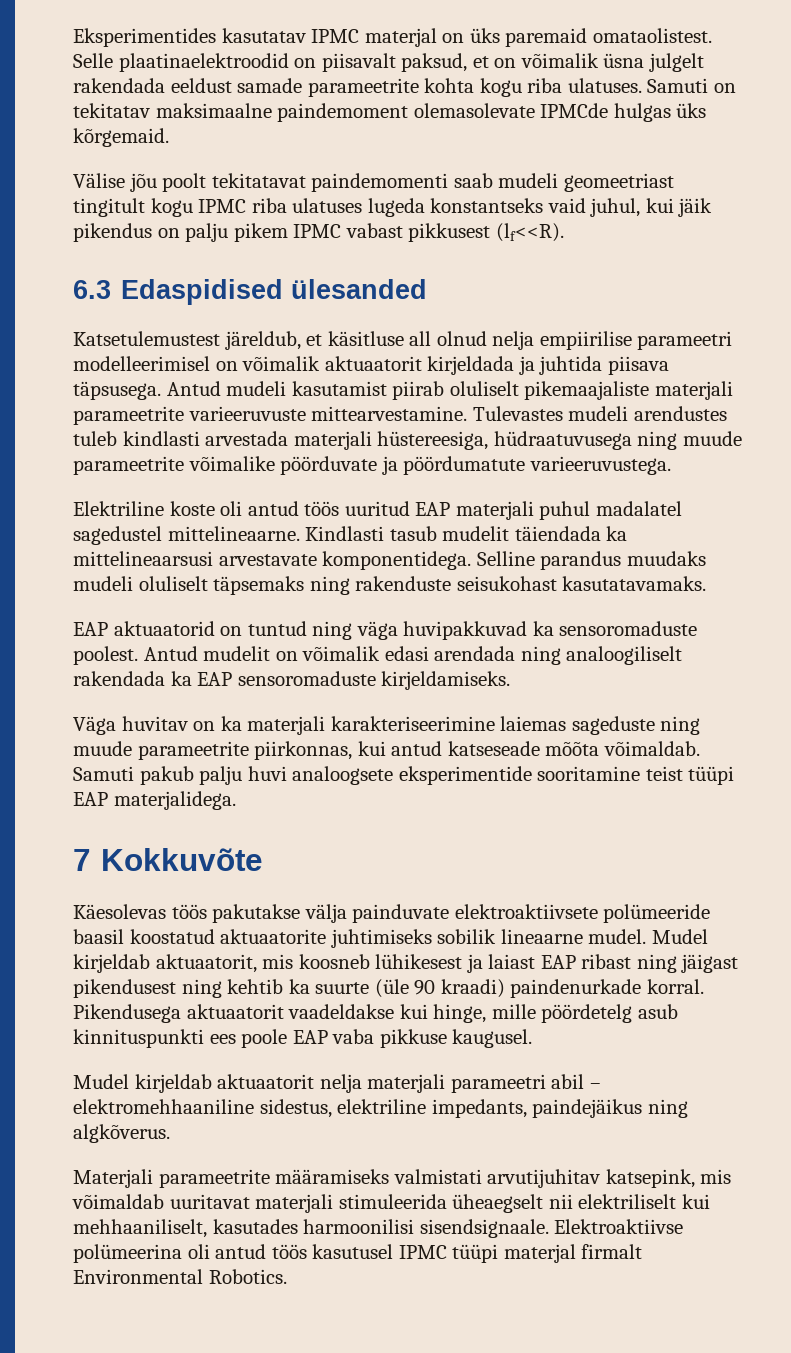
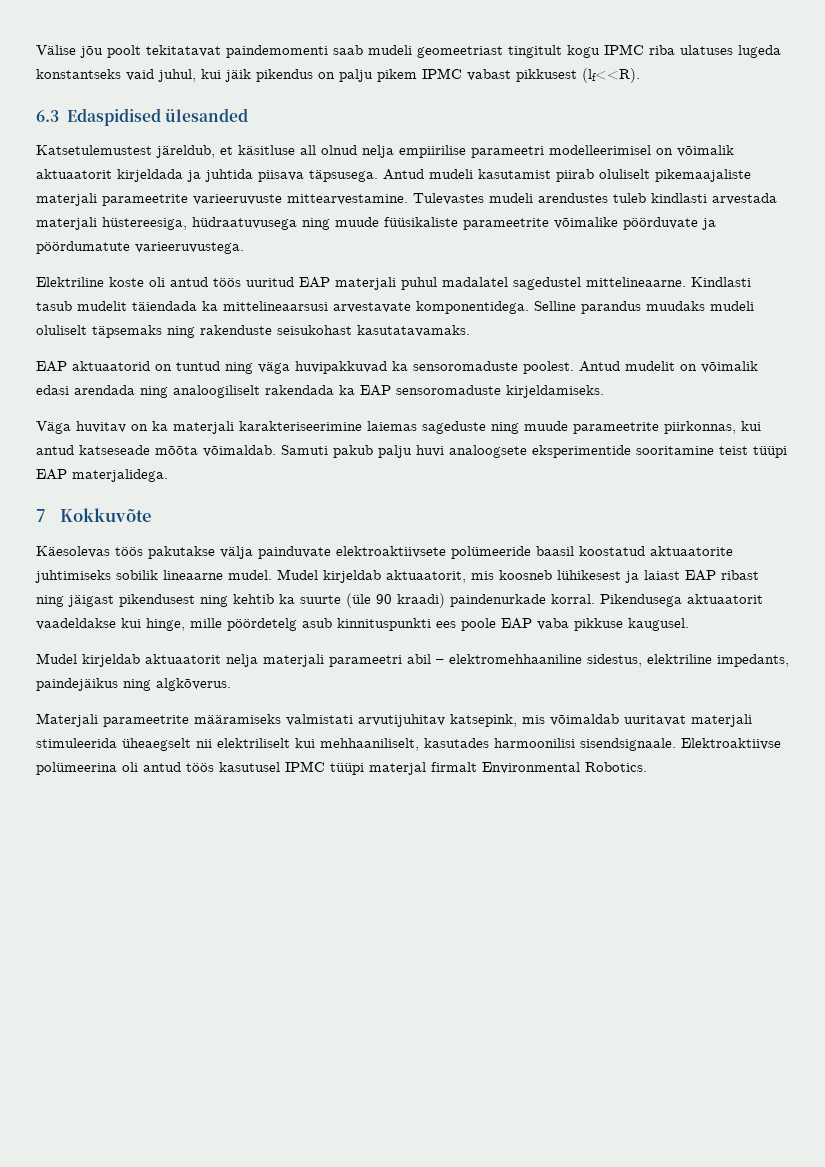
[73,28,712,47] [73,53,704,72] [73,78,736,97] [73,103,707,122] [73,128,169,147] Eksperimentides kasutatav IPMC materjal on üks paremaid omataolistest. Selle plaatinaelektroodid on piisavalt paksud, et on võimalik üsna julgelt rakendada eeldust samade parameetrite kohta kogu riba ulatuses. Samuti on tekitatav maksimaalne paindemoment olemasolevate IPMCde hulgas üks kõrgemaid. // -> (36, 50) none
(742, 438) none -> [384,217,458,227] füüsikaliste

